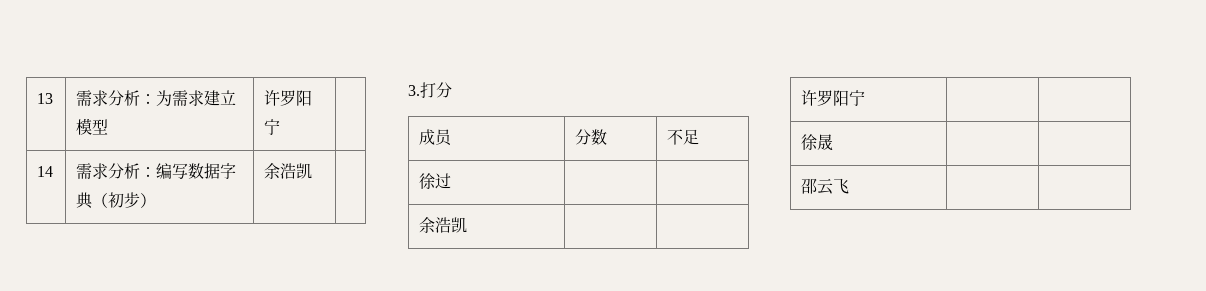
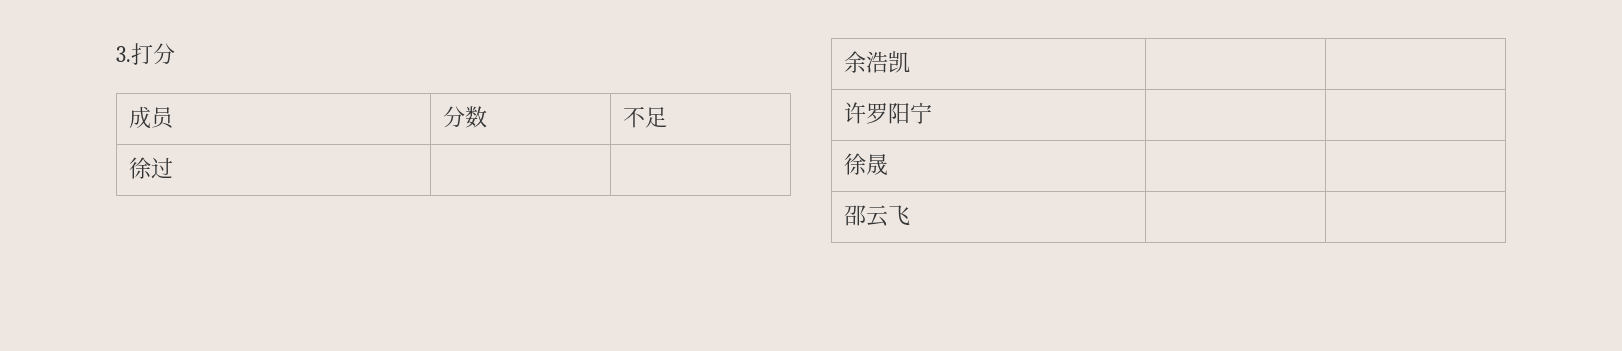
[37,93,54,104] [76,90,237,106] [76,118,109,135] [264,90,313,106] [264,119,281,135] [37,166,54,177] [76,163,237,179] [76,192,157,209] [264,163,313,179] 13 | 需求分析：为需求建立模型 | 许罗阳宁 | // 14 | 需求分析：编写数据字典（初步） | 余浩凯 | // -> (116, 54) none

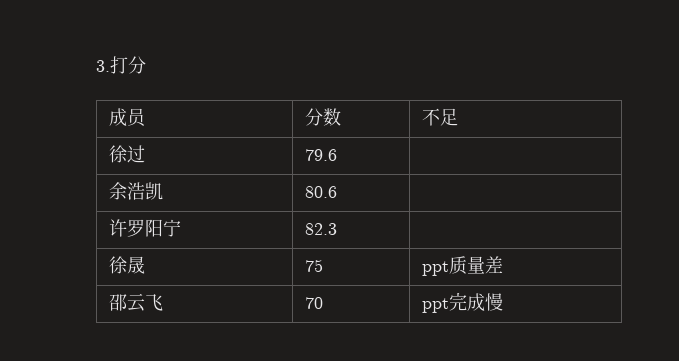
(174, 168) none -> [305,149,338,161] 79.6
(911, 62) none -> [305,186,338,198] 80.6
(933, 113) none -> [305,223,338,235] 82.3
[844,205,911,227] | // 邵云飞 | | -> [305,259,324,272] [422,256,504,276] [109,293,164,312] [305,297,324,309] [422,292,504,313] 75 | ppt质量差 // 邵云飞 | 70 | ppt完成慢

